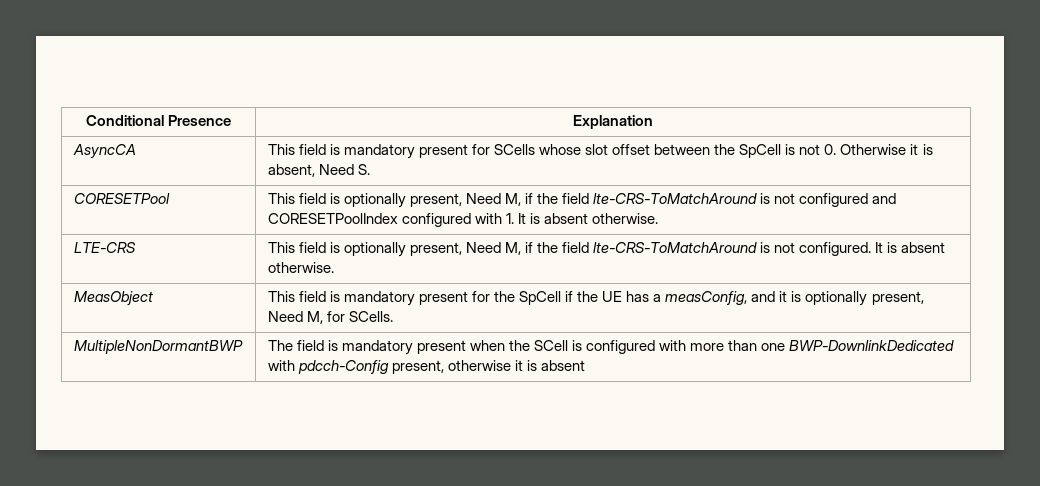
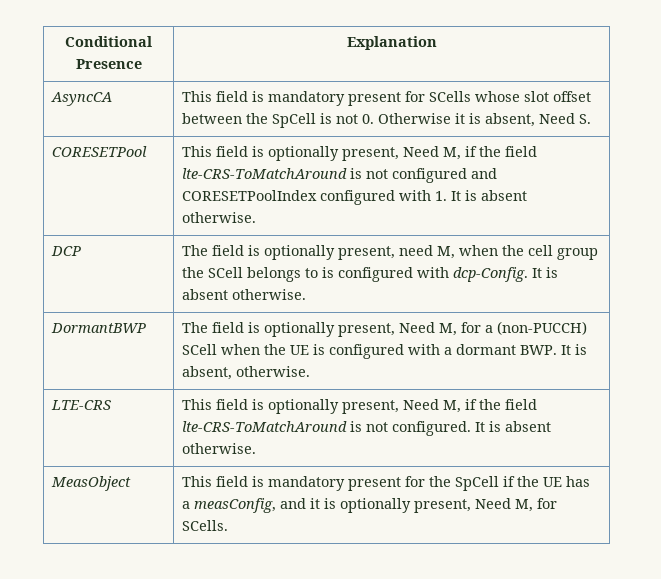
(658, 218) none -> [51,246,82,256] [182,245,599,260] [182,267,559,282] [182,289,307,300] [51,323,147,333] [182,321,588,337] [182,344,588,359] [182,366,311,380] // DCP | The field is optionally present, need M, when the cell group the SCell belongs to is configured with dcp-Config. It is absent otherwise. // DormantBWP | The field is optionally present, Need M, for a (non-PUCCH) SCell when the UE is configured with a dormant BWP. It is absent, otherwise.
[73,340,243,354] [267,340,955,355] [267,360,585,374] // MultipleNonDormantBWP | The field is mandatory present when the SCell is configured with more than one BWP-DownlinkDedicated with pdcch-Config present, otherwise it is absent -> (229, 525) none

